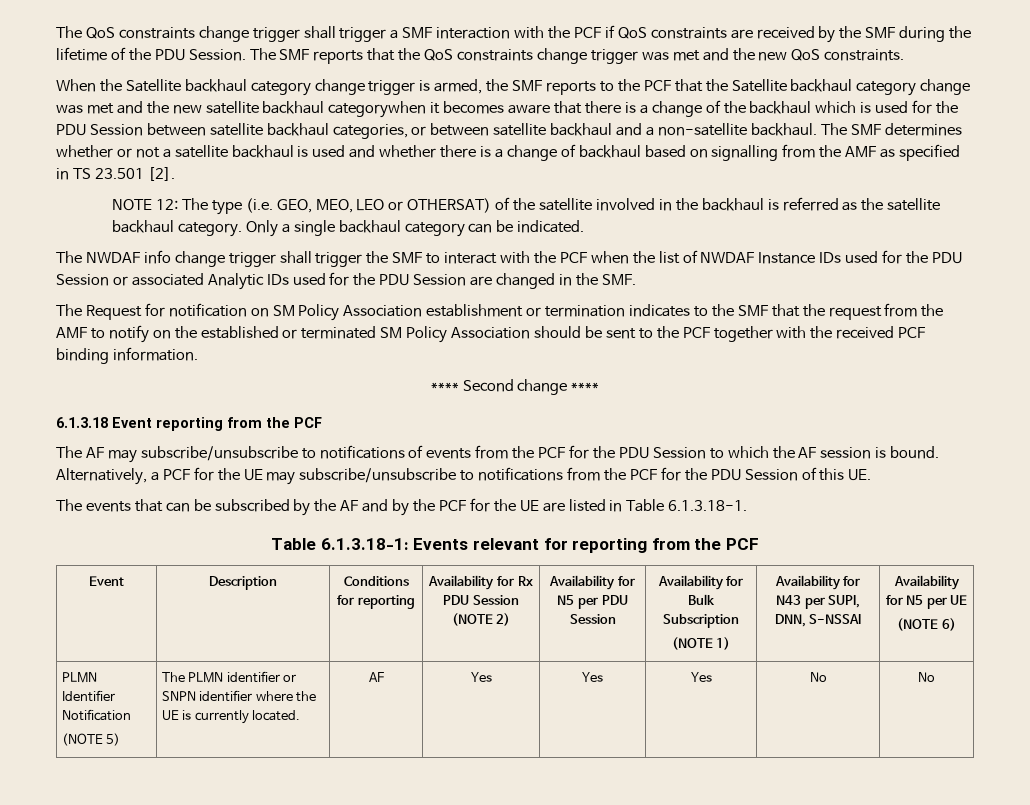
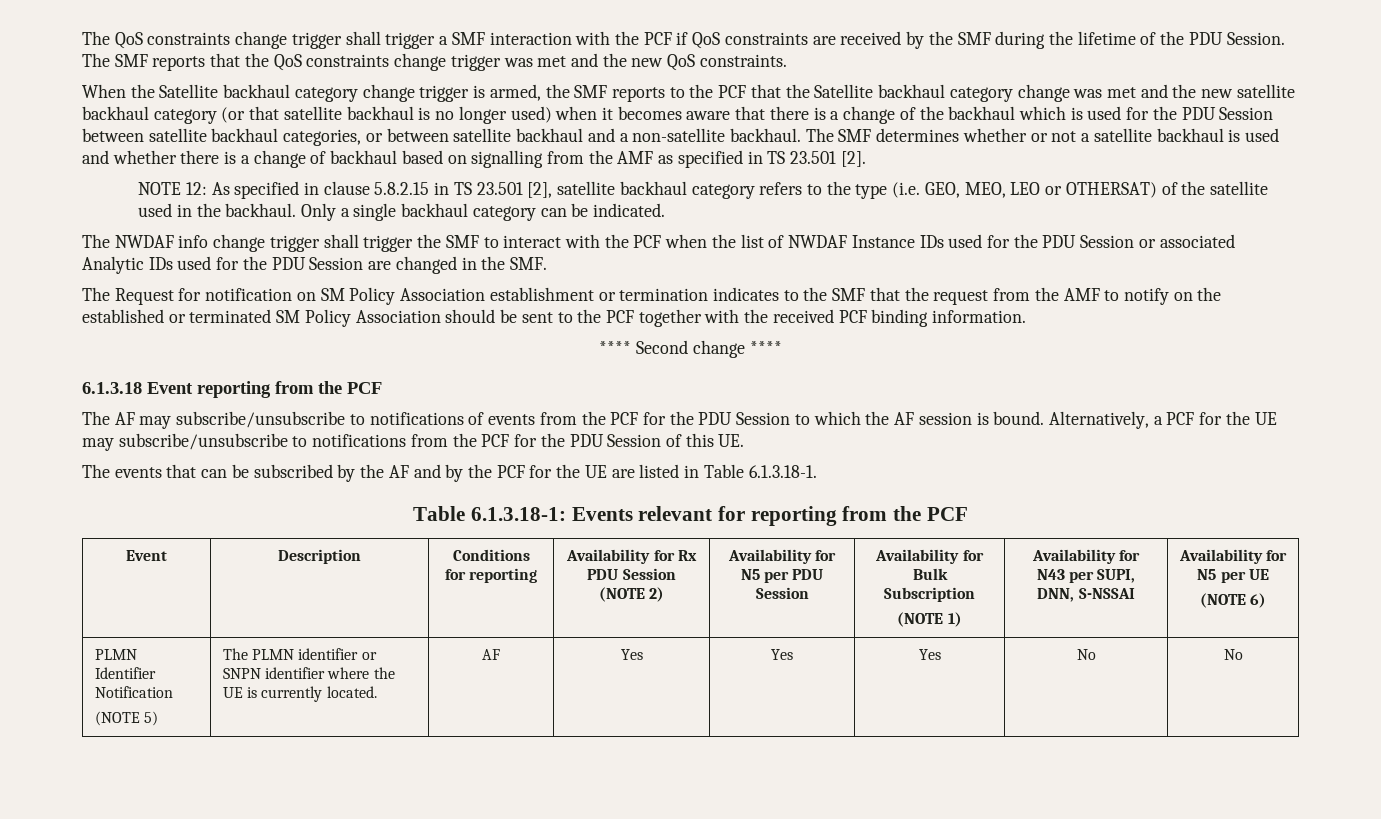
[328,101,427,118] categorywhen -> [153,106,598,124] category (or that satellite backhaul is no longer used) when
[181,198,208,210] The -> [211,181,851,199] As specified in clause 5.8.2.15 in TS 23.501 [2], satellite backhaul category refers to the
[595,197,941,211] [112,220,242,237] involved in the backhaul is referred as the satellite backhaul category. -> [138,203,297,217] used in the backhaul.

